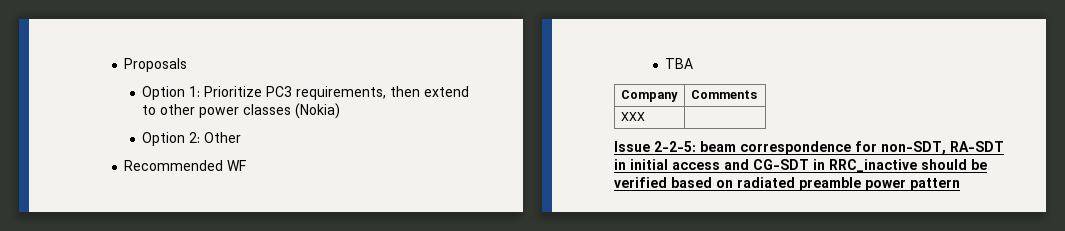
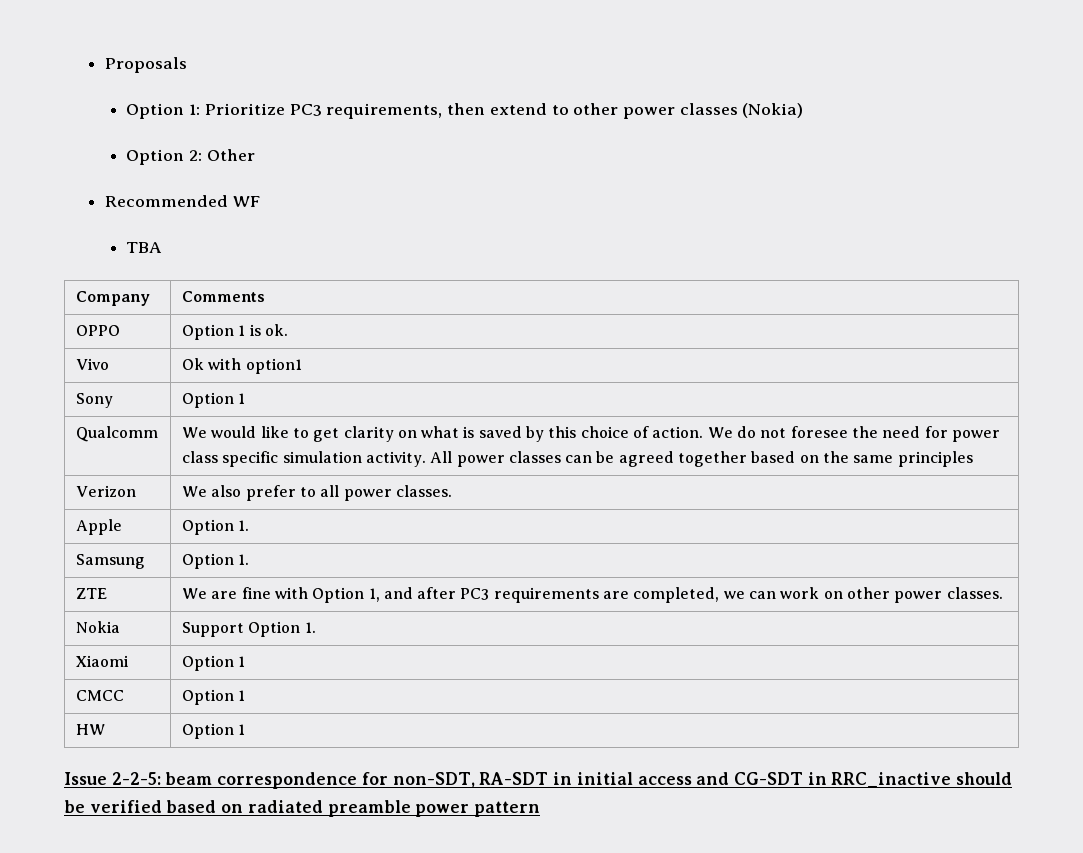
[620,112,645,121] XXX | -> [75,325,120,336] [181,324,288,340] [75,358,109,370] [181,358,302,374] [75,393,113,408] [181,392,246,408] [75,426,158,442] [181,426,1000,442] [181,451,973,467] [75,485,136,497] [181,485,452,501] [75,519,122,535] [181,519,250,535] [75,554,145,569] [181,553,250,569] [75,588,107,599] [181,587,1003,603] [75,621,120,633] [181,621,316,637] [75,655,129,667] [181,655,246,671] [75,690,124,701] [181,689,246,705] [75,724,105,735] [181,723,246,739] OPPO | Option 1 is ok. // Vivo | Ok with option1 // Sony | Option 1 // Qualcomm | We would like to get clarity on what is saved by this choice of action. We do not foresee the need for power class specific simulation activity. All power classes can be agreed together based on the same principles // Verizon | We also prefer to all power classes. // Apple | Option 1. // Samsung | Option 1. // ZTE | We are fine with Option 1, and after PC3 requirements are completed, we can work on other power classes. // Nokia | Support Option 1. // Xiaomi | Option 1 // CMCC | Option 1 // HW | Option 1

